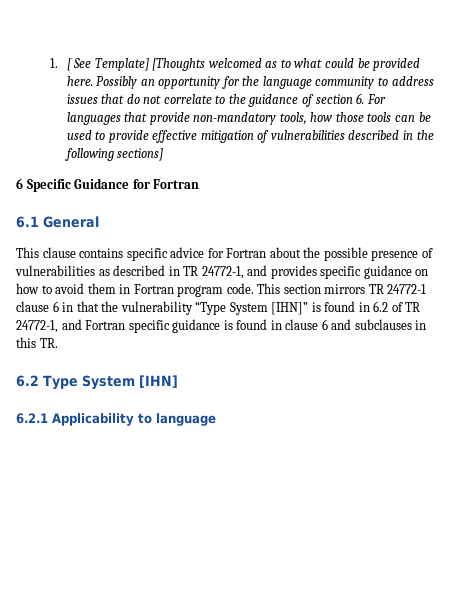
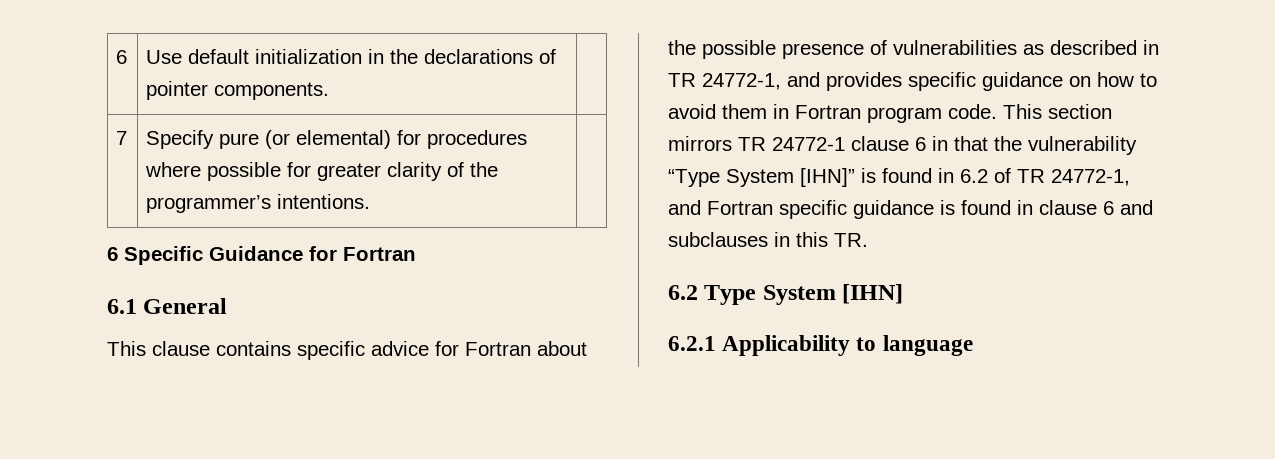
[49,58,421,71] [66,76,434,89] [66,93,386,107] [66,112,431,125] [66,130,434,143] [64,148,164,161] 1. [ See Template] [Thoughts welcomed as to what could be provided here. Possibly an opportunity for the language community to address issues that do not correlate to the guidance of section 6. For languages that provide non-mandatory tools, how those tools can be used to provide effective mitigation of vulnerabilities described in the following sections] -> [116,50,128,64] [146,49,557,64] [146,81,330,100] [116,131,128,145] [146,130,528,149] [145,162,499,181] [146,194,371,213] 6 | Use default initialization in the declarations of pointer components. | // 7 | Specify pure (or elemental) for procedures where possible for greater clarity of the programmer’s intentions. |

